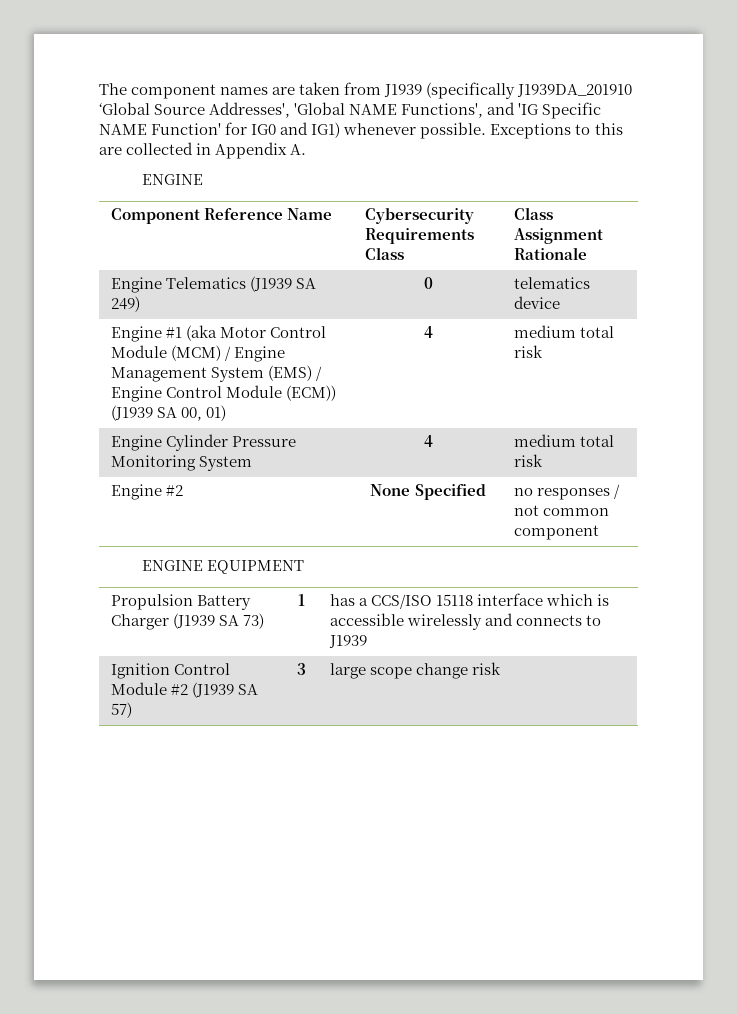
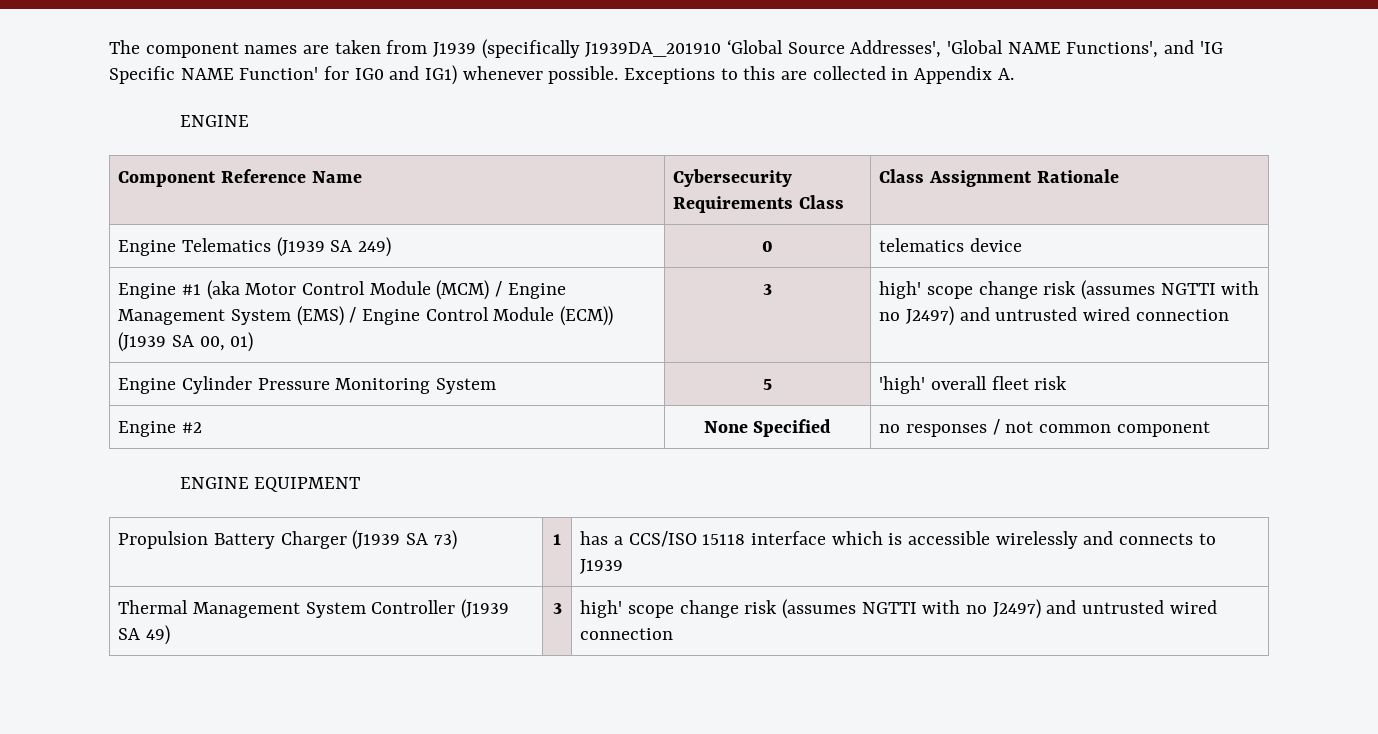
[423,326,433,338] [513,325,614,338] [513,345,543,358] 4 | medium total risk -> [763,284,772,295] [879,280,1260,300] [879,306,1229,326] 3 | high' scope change risk (assumes NGTTI with no J2497) and untrusted wired connection
[423,435,433,447] [513,434,614,447] 4 | medium total -> [763,379,772,390] [879,376,1029,394] 5 | 'high' overall fleet
[110,663,230,679] [110,682,258,698] [110,702,132,718] [297,663,306,675] [329,662,501,679] Ignition Control Module #2 (J1939 SA 57) | 3 | large scope change risk -> [118,599,510,619] [118,625,171,645] [552,603,562,614] [580,599,1217,619] [580,628,674,640] Thermal Management System Controller (J1939 SA 49) | 3 | high' scope change risk (assumes NGTTI with no J2497) and untrusted wired connection

